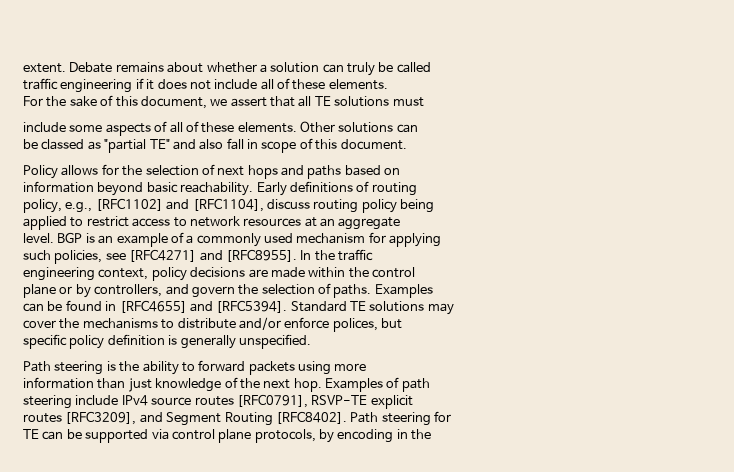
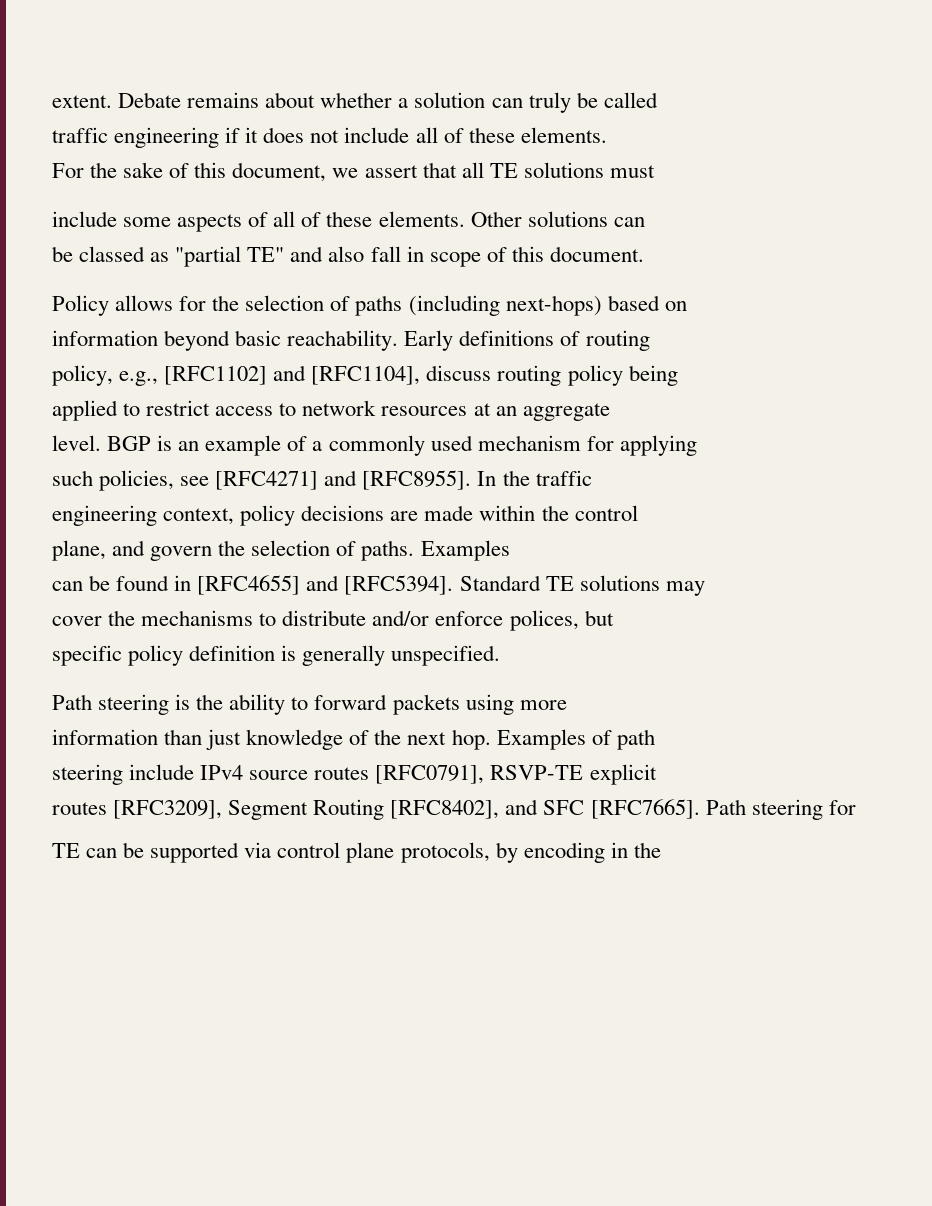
[217,165,342,179] next hops and paths -> [355,295,602,316] paths (including next-hops)
[23,284,163,298] plane or by controllers, -> [52,540,106,561] plane,
[139,412,163,423] and -> (223, 809) none
[275,411,347,424] [RFC8402]. -> [390,799,700,819] [RFC8402], and SFC [RFC7665].

